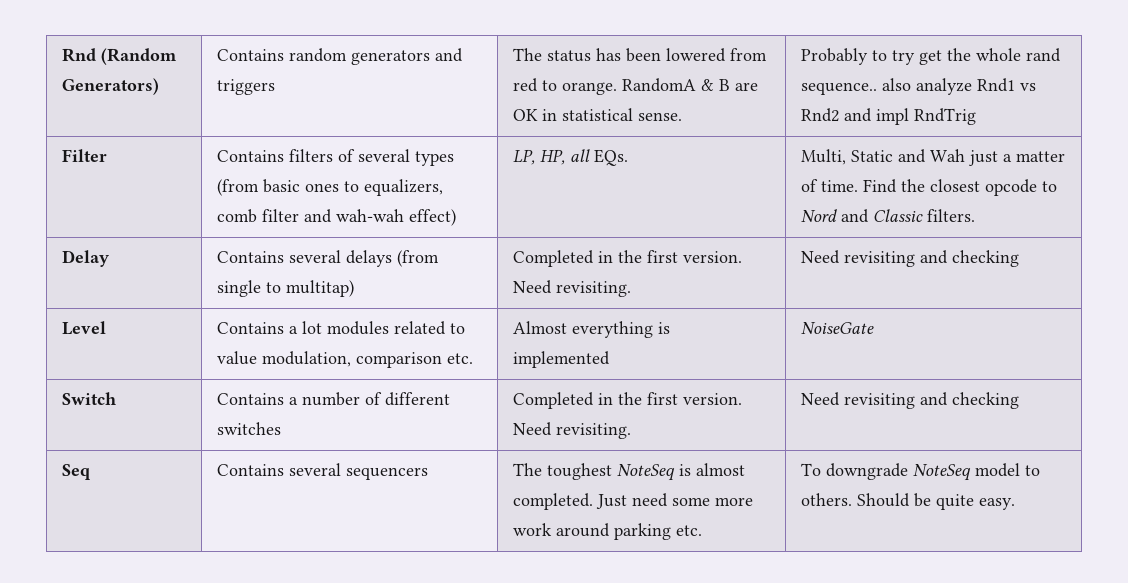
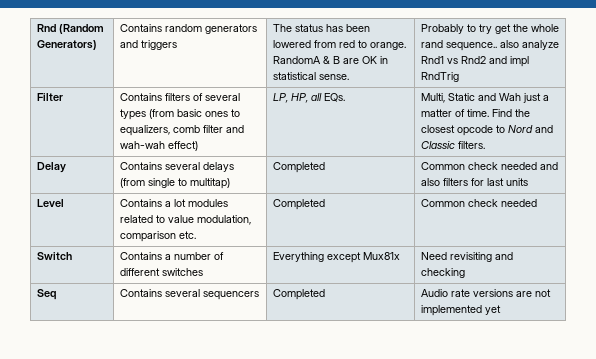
[597,250,742,263] [512,280,631,297] [800,250,1019,267] in the first version. Need revisiting. | Need revisiting and checking -> [420,162,558,170] [420,178,528,186] | Common check needed and also filters for last units
[512,321,670,338] [512,351,610,368] [800,322,874,334] Almost everything is implemented | NoiseGate -> [272,199,325,210] [420,199,537,207] Completed | Common check needed
[512,392,742,409] [512,422,631,439] Completed in the first version. Need revisiting. -> [272,252,400,263] Everything except Mux81x
[512,463,745,481] [512,493,753,510] [512,523,702,540] [800,463,1040,481] [800,493,1015,510] The toughest NoteSeq is almost completed. Just need some more work around parking etc. | To downgrade NoteSeq model to others. Should be quite easy. -> [272,289,325,300] [420,289,551,297] [420,305,501,316] Completed | Audio rate versions are not implemented yet

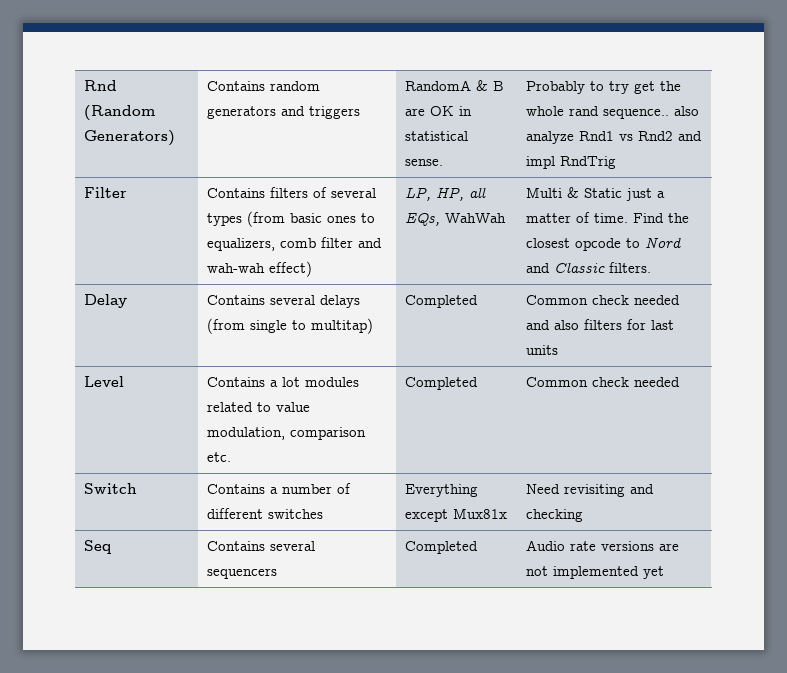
[272,24,370,32] [272,40,406,50] The status has been lowered from red to orange. -> (360, 112) none
[323,93,345,102] [420,93,521,103] EQs. | Multi, Static and Wah -> [404,213,506,226] [525,187,622,198] EQs, WahWah | Multi & Static

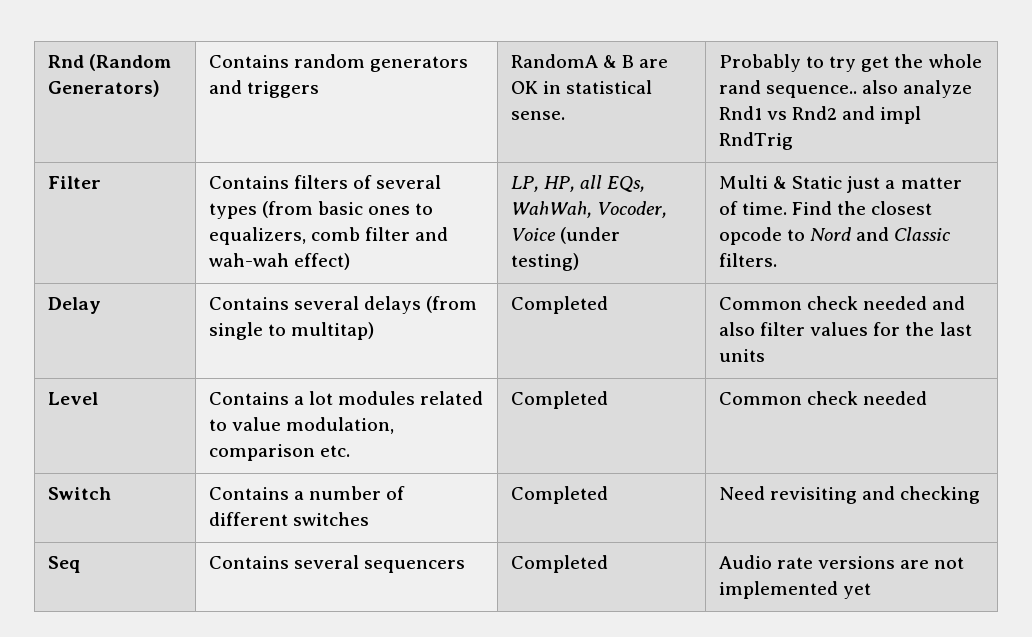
[444,213,506,223] WahWah -> [510,201,667,218] [510,227,620,244] [510,253,579,271] WahWah, Vocoder, Voice (under testing)
[583,319,646,330] filters for -> [759,322,935,336] filter values for the
[404,484,478,497] [404,508,507,522] Everything except Mux81x -> [510,486,608,504] Completed

